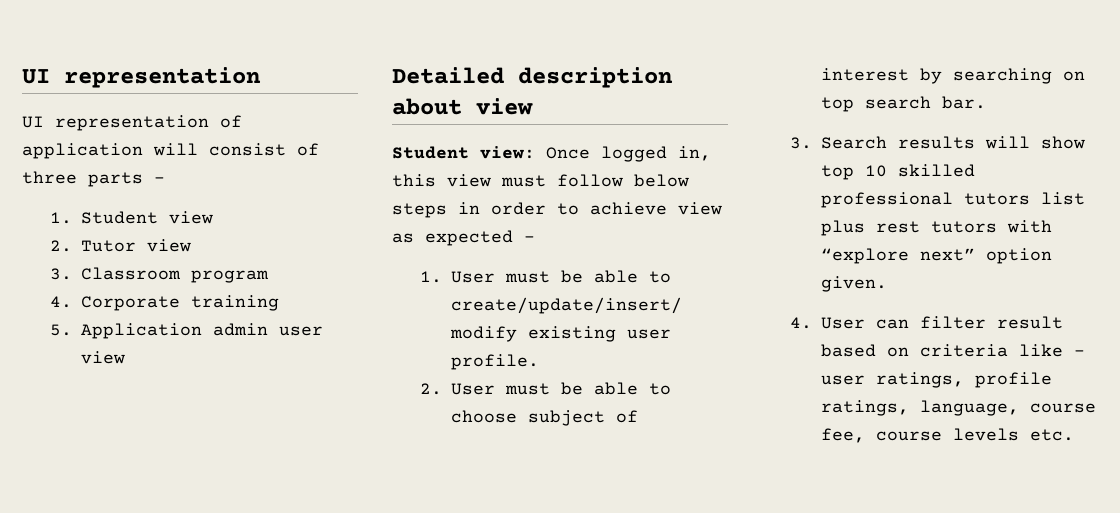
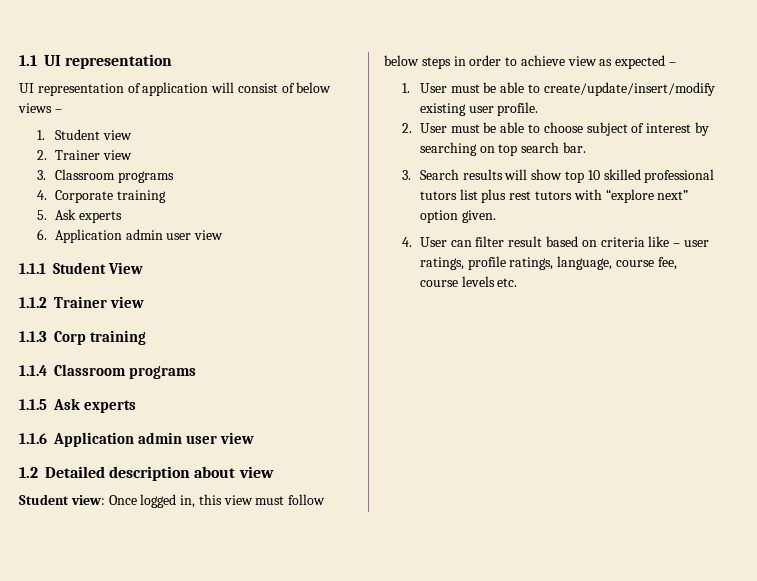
(22, 76) none -> [19,55,37,66] 1.1
[22,171,143,187] three parts -> [296,82,332,93] [18,103,52,113] below views
[81,240,137,252] Tutor -> [54,150,100,160] Trainer
[191,270,270,283] program -> [117,171,174,183] programs
[81,323,324,339] [81,351,126,364] Application admin user view // -> [54,209,122,223] [36,229,224,243] [19,262,143,274] [19,296,144,308] [19,330,146,345] [19,364,196,379] [19,398,136,413] [19,432,254,447] [19,467,38,478] Ask experts // 6. Application admin user view // 1.1.1 Student View // 1.1.2 Trainer view // 1.1.3 Corp training // 1.1.4 Classroom programs // 1.1.5 Ask experts // 1.1.6 Application admin user view // 1.2

